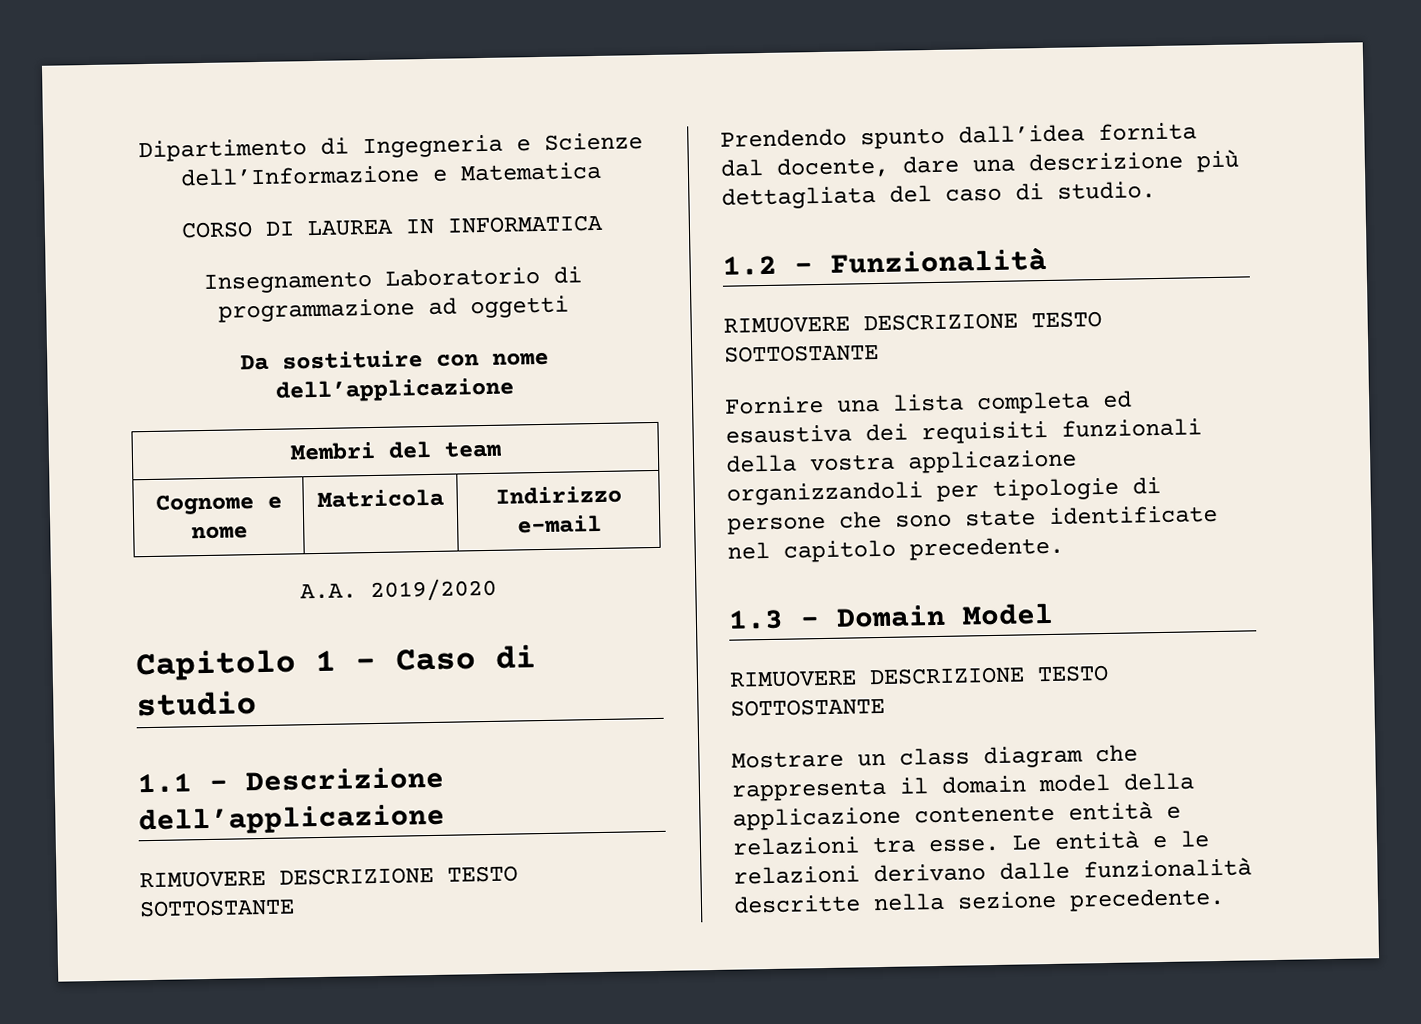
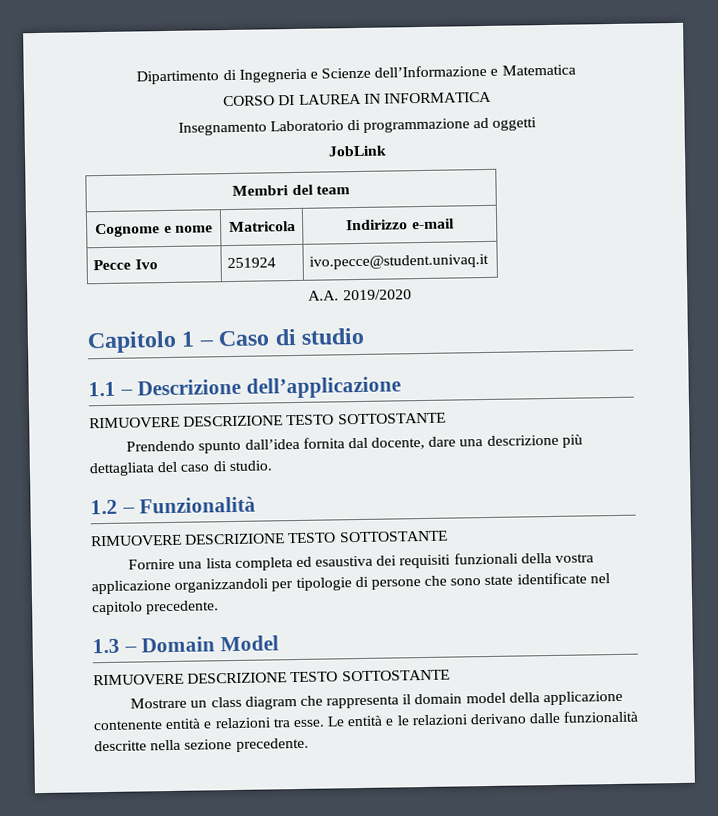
[239,350,549,371] [274,377,514,403] Da sostituire con nome dell’applicazione -> [328,145,387,157] JobLink
(602, 524) none -> [93,259,158,271] [227,257,277,269] [309,253,490,270] // Pecce Ivo | 251924 | ivo.pecce@student.univaq.it

